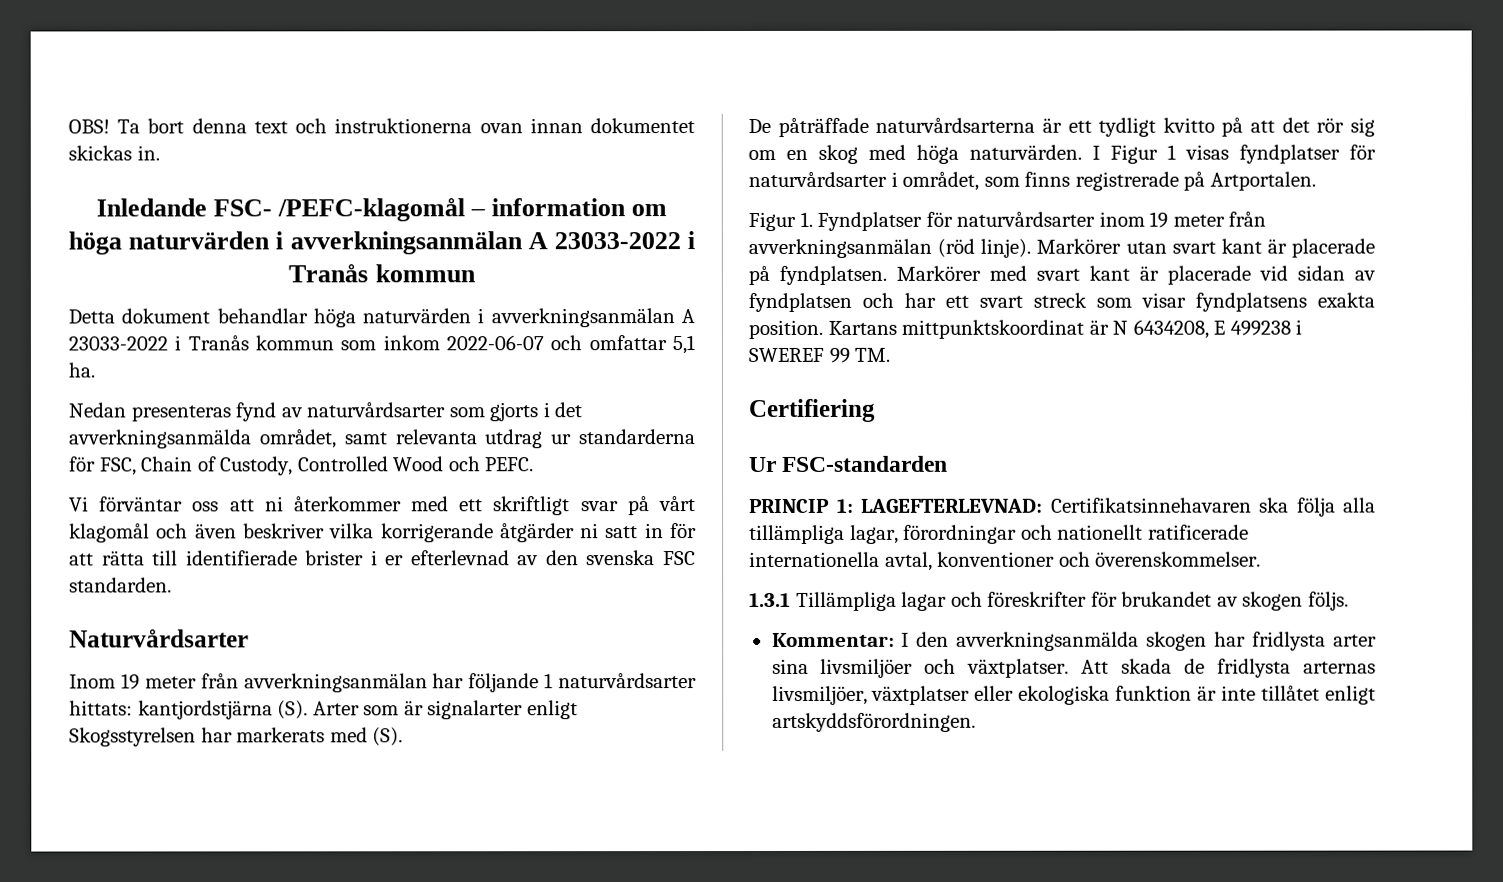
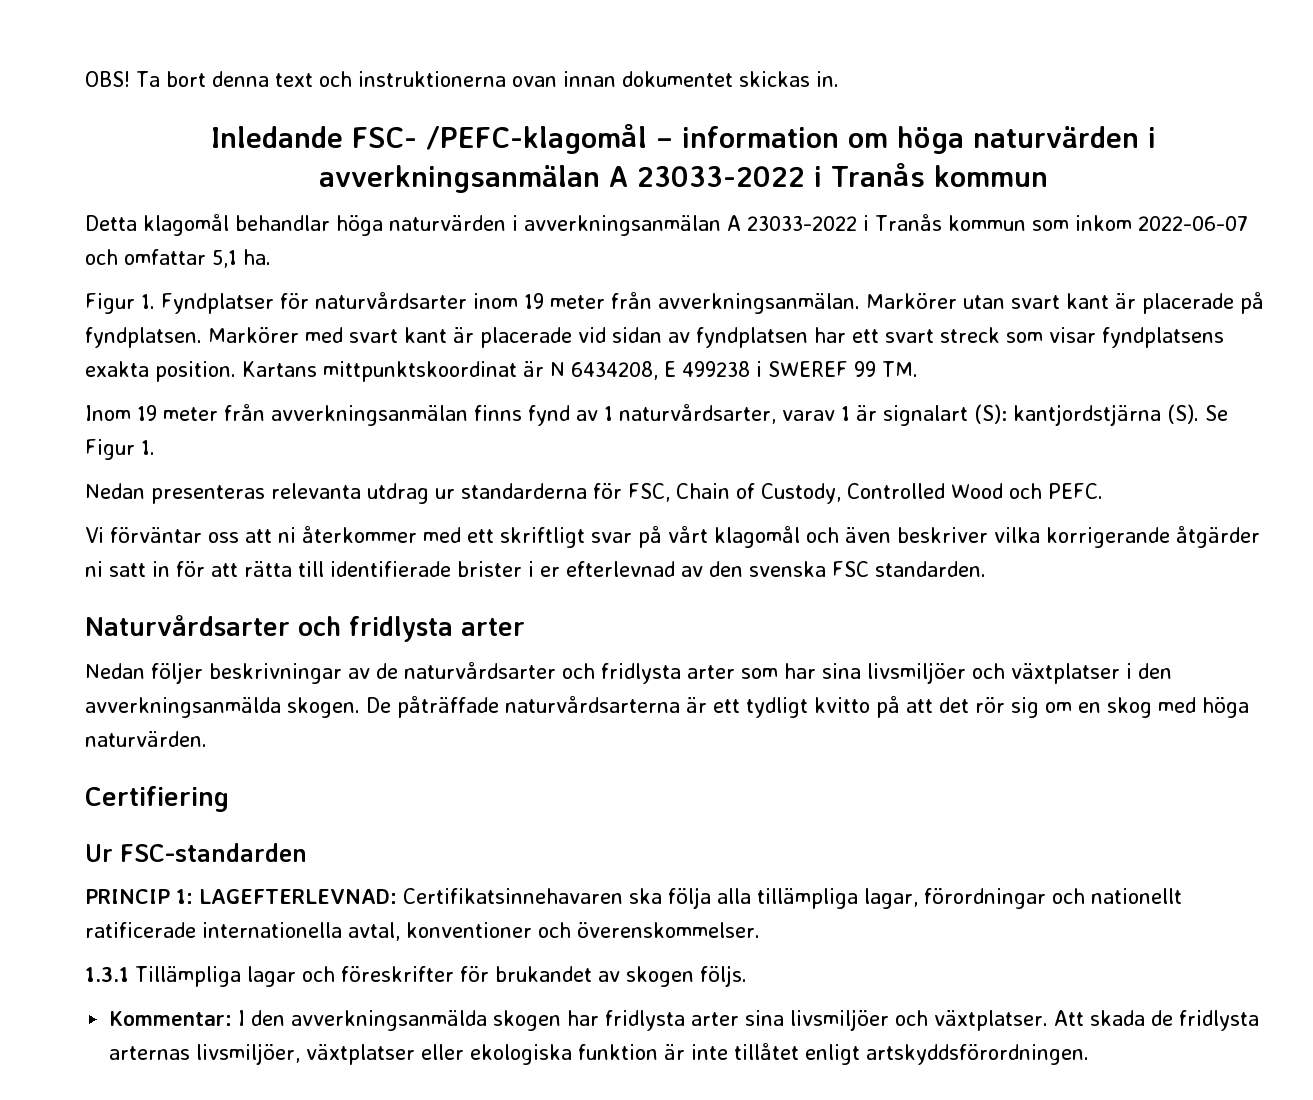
[121,308,211,324] dokument -> [143,214,229,236] klagomål
[68,402,583,422] [68,429,388,449] Nedan presenteras fynd av naturvårdsarter som gjorts i det avverkningsanmälda området, samt -> [85,292,1264,314] [85,326,1224,348] [85,361,918,382] [85,404,1228,426] [85,439,155,460] [85,483,265,504] Figur 1. Fyndplatser för naturvårdsarter inom 19 meter från avverkningsanmälan. Markörer utan svart kant är placerade på fyndplatsen. Markörer med svart kant är placerade vid sidan av fyndplatsen har ett svart streck som visar fyndplatsens exakta position. Kartans mittpunktskoordinat är N 6434208, E 499238 i SWEREF 99 TM. // Inom 19 meter från avverkningsanmälan finns fynd av 1 naturvårdsarter, varav 1 är signalart (S): kantjordstjärna (S). Se Figur 1. // Nedan presenteras
[69,673,697,693] [69,700,578,720] [69,727,404,747] // Inom 19 meter från avverkningsanmälan har följande 1 naturvårdsarter hittats: kantjordstjärna (S). Arter som är signalarter enligt Skogsstyrelsen har markerats med (S). // -> [298,616,525,642] [85,662,1172,684] [85,697,360,718] och fridlysta arter // Nedan följer beskrivningar av de naturvårdsarter och fridlysta arter som har sina livsmiljöer och växtplatser i den avverkningsanmälda skogen.
[1092,144,1376,164] [748,171,1316,191] [748,211,1267,232] [748,238,1375,259] [748,265,1375,286] [748,292,1375,313] [748,319,1303,340] [748,347,891,363] I Figur 1 visas fyndplatser för naturvårdsarter i området, som finns registrerade på Artportalen. // Figur 1. Fyndplatser för naturvårdsarter inom 19 meter från avverkningsanmälan (röd linje). Markörer utan svart kant är placerade på fyndplatsen. Markörer med svart kant är placerade vid sidan av fyndplatsen och har ett svart streck som visar fyndplatsens exakta position. Kartans mittpunktskoordinat är N 6434208, E 499238 i SWEREF 99 TM. -> (207, 739) none

